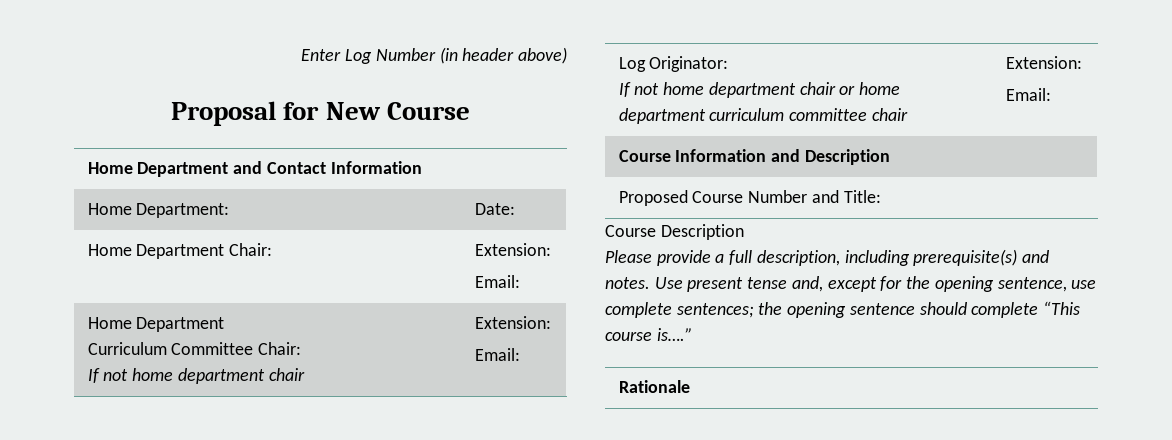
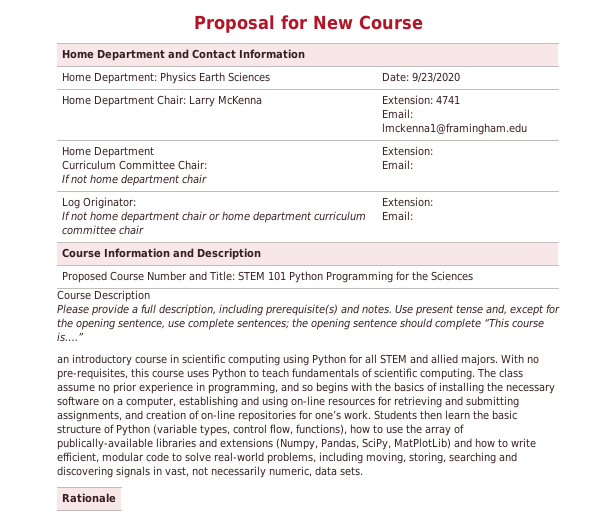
[301,47,568,64] Enter Log Number (in header above) // -> (193, 24) none
(230, 210) none -> [159,72,270,84] Physics Earth Sciences
(515, 209) none -> [411,72,460,83] 9/23/2020
[474,243,551,256] [474,275,520,288] | Extension: // Email: -> [188,95,262,107] [381,95,460,105] [381,109,413,119] [381,123,527,135] Larry McKenna | Extension: 4741 // Email: lmckenna1@framingham.edu
(881, 196) none -> [237,271,473,283] STEM 101 Python Programming for the Sciences
(693, 334) none -> [57,354,539,366] [57,368,523,380] [57,382,555,394] [57,396,519,408] [57,410,517,422] [57,424,464,436] [57,438,536,450] [57,452,517,464] [57,466,363,478] // an introductory course in scientific computing using Python for all STEM and allied majors. With no pre-requisites, this course uses Python to teach fundamentals of scientific computing. The class assume no prior experience in programming, and so begins with the basics of installing the necessary software on a computer, establishing and using on-line resources for retrieving and submitting assignments, and creation of on-line repositories for one’s work. Students then learn the basic structure of Python (variable types, control flow, functions), how to use the array of publically-available libraries and extensions (Numpy, Pandas, SciPy, MatPlotLib) and how to write efficient, modular code to solve real-world problems, including moving, storing, searching and discovering signals in vast, not necessarily numeric, data sets.

